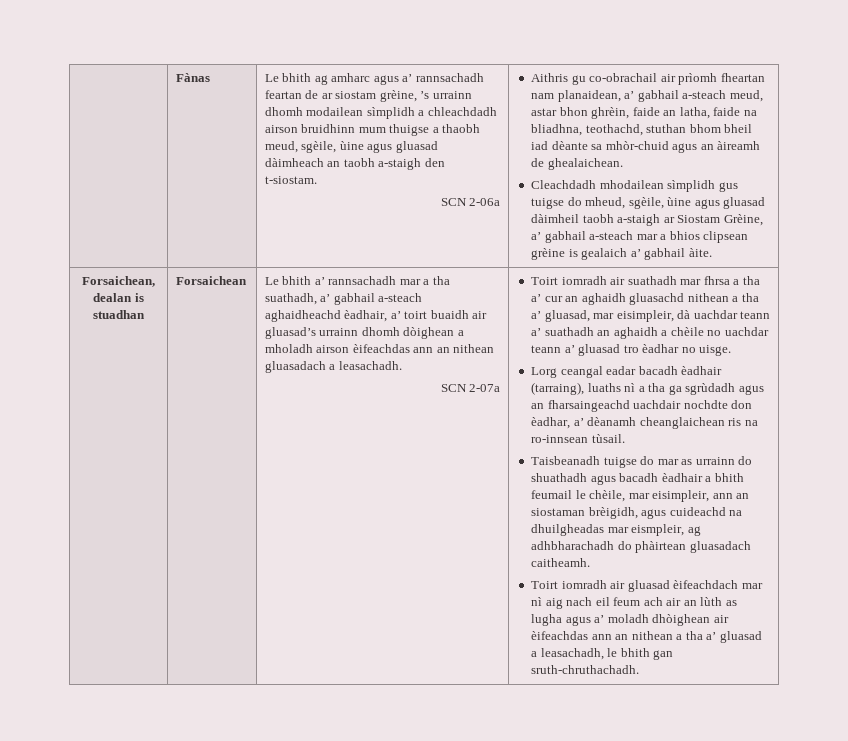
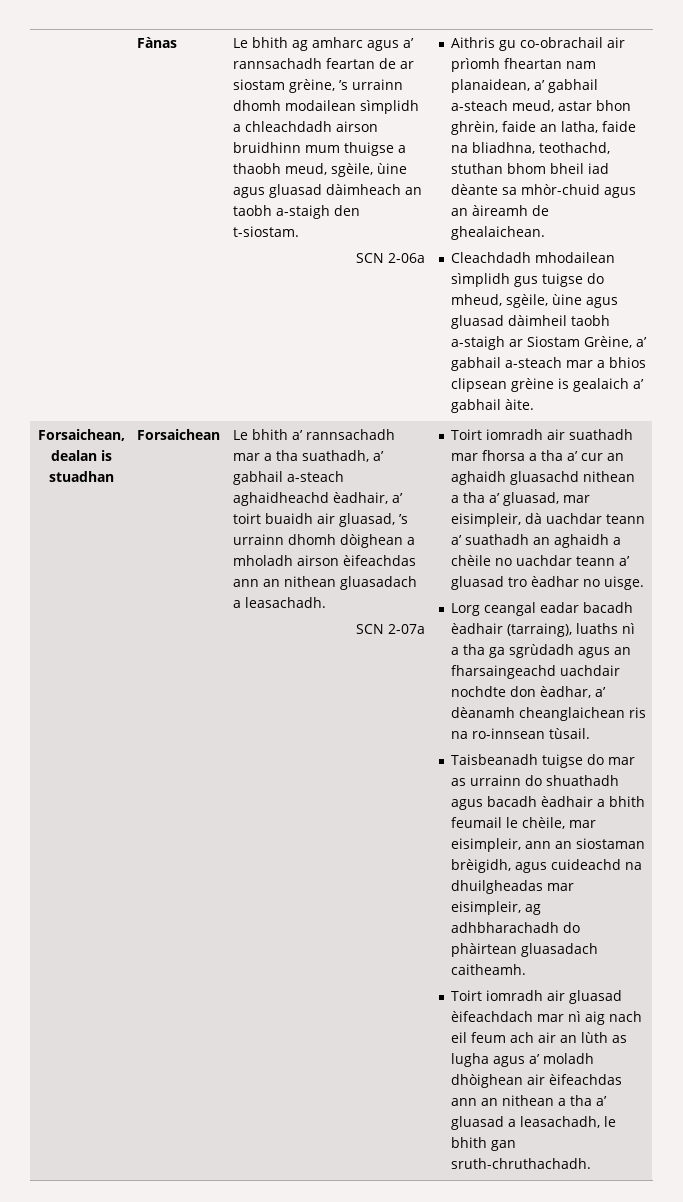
[264,327,316,339] gluasad’s -> [339,513,409,527] gluasad, ’s
[703,276,730,285] fhrsa -> [482,450,526,461] fhorsa
[631,524,685,536] eismpleir, -> [451,901,522,915] eisimpleir,

